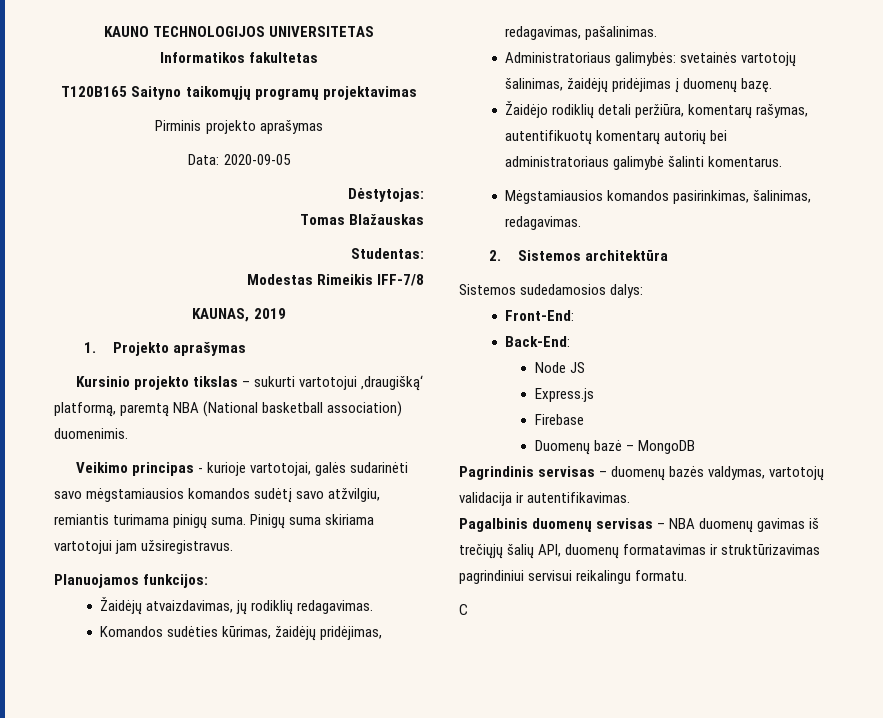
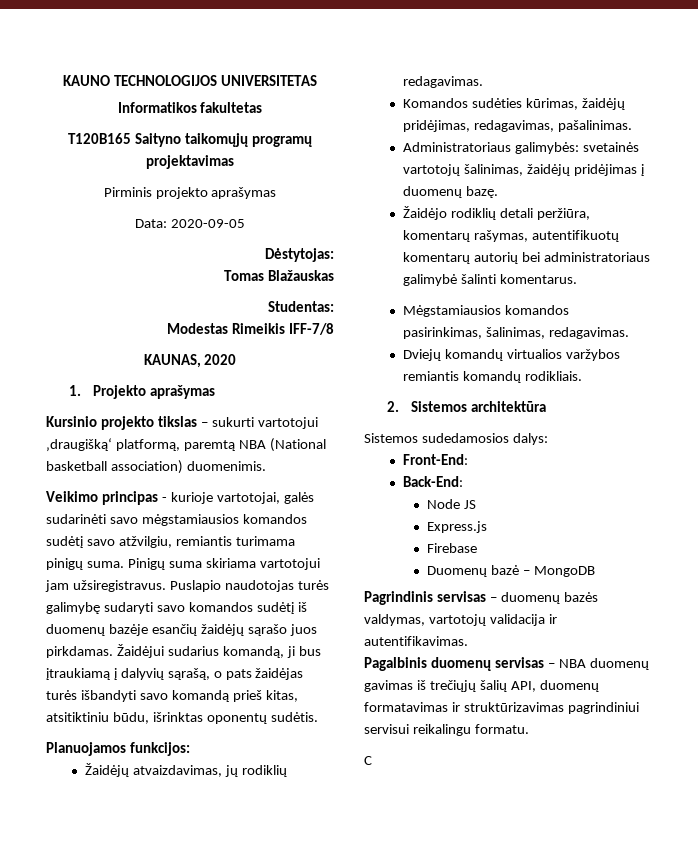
[253,308,286,319] 2019 -> [204,354,237,365] 2020
(234, 547) none -> [169,580,329,592] [46,602,307,614] [46,624,317,636] [46,644,321,658] [46,668,304,680] [46,690,298,702] [46,712,318,724] Puslapio naudotojas turės galimybę sudaryti savo komandos sudėtį iš duomenų bazėje esančių žaidėjų sąrašo juos pirkdamas. Žaidėjui sudarius komandą, ji bus įtraukiamą į dalyvių sąrašą, o pats žaidėjas turės išbandyti savo komandą prieš kitas, atsitiktiniu būdu, išrinktas oponentų sudėtis.
(582, 223) none -> [403,349,621,361] [403,371,583,383] // Dviejų komandų virtualios varžybos remiantis komandų rodikliais.

